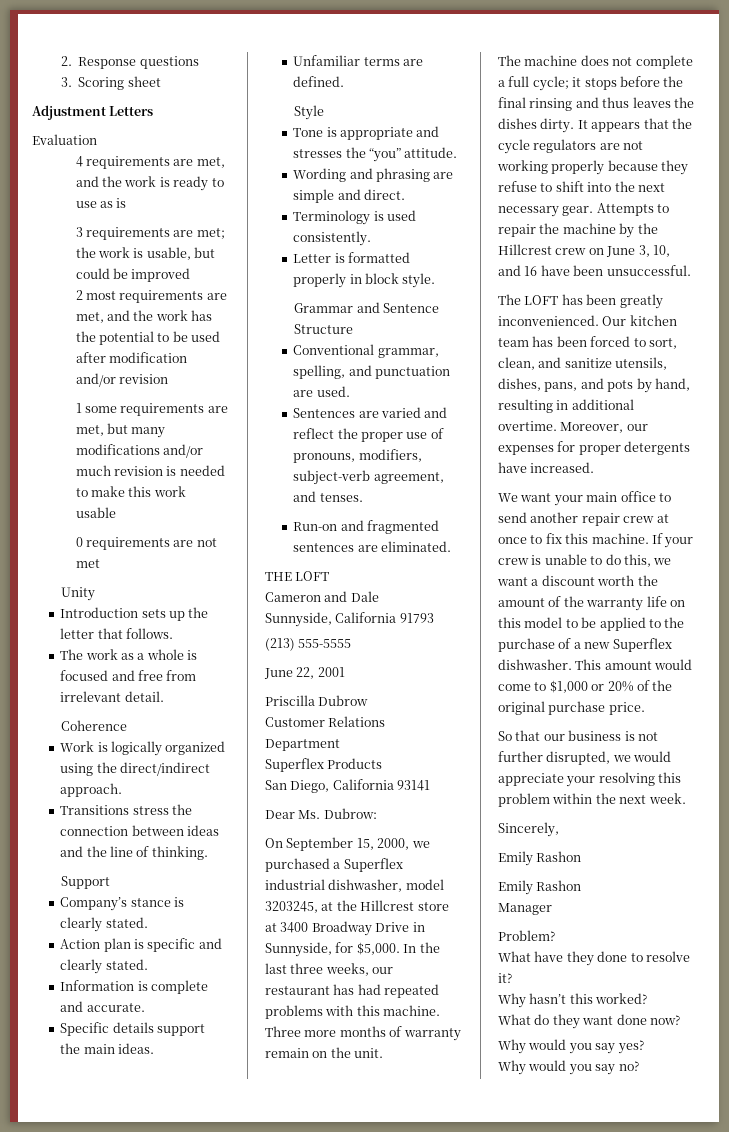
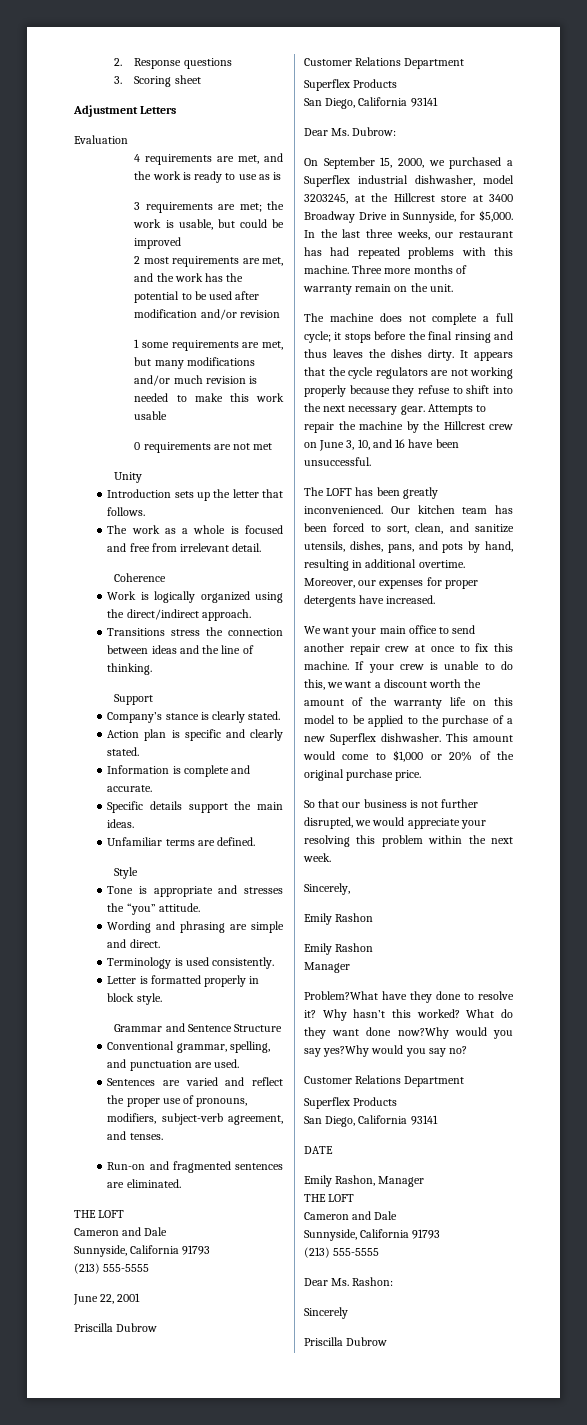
[498,930,555,941] [498,951,531,962] Problem? // What -> [304,991,378,1000] Problem?What
(512, 978) // -> (316, 1014) none
(648, 998) // -> (460, 1013) none
[649,1015,680,1025] [498,1039,644,1054] [498,1060,526,1075] now? // Why would you say yes? // Why -> [397,1027,513,1039] [304,1045,370,1057] now?Why would you say yes?Why
(639, 1066) none -> [304,1075,465,1087] [304,1097,398,1109] [304,1115,438,1127] [304,1146,333,1154] [304,1175,425,1187] [304,1194,355,1202] [304,1211,398,1220] [304,1229,441,1241] [304,1247,380,1258] [304,1277,394,1286] [304,1307,348,1319] [304,1337,388,1346] // Customer Relations Department // Superflex Products // San Diego, California 93141 // DATE // Emily Rashon, Manager // THE LOFT // Cameron and Dale // Sunnyside, California 91793 // (213) 555-5555 // Dear Ms. Rashon: // Sincerely // Priscilla Dubrow

